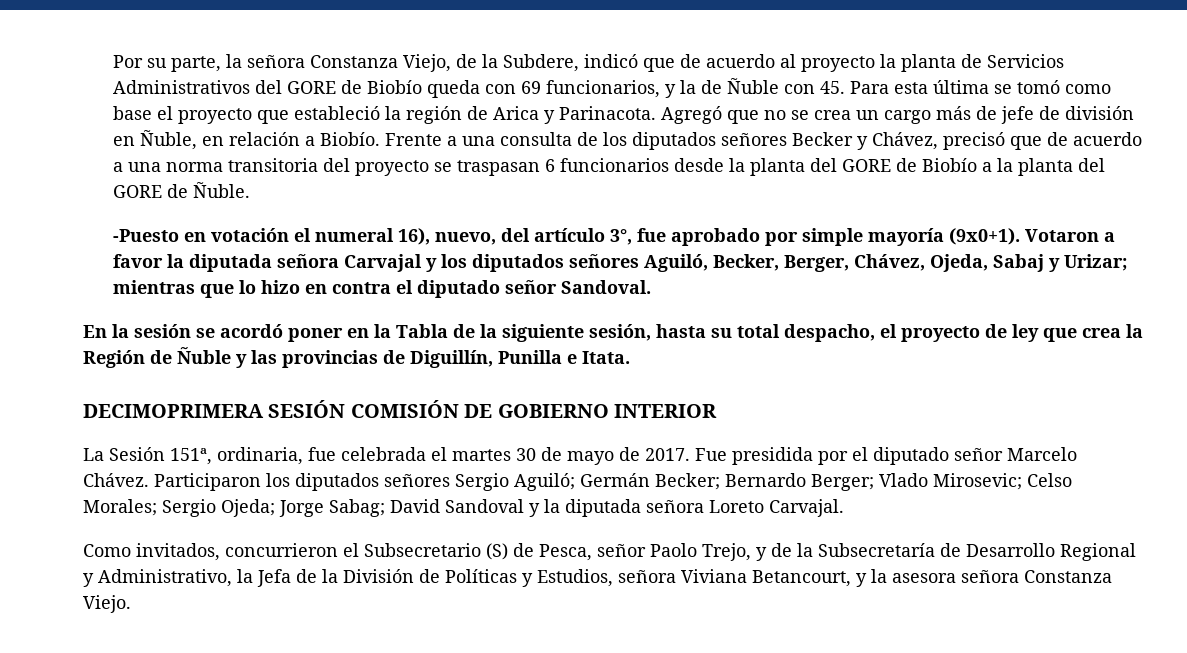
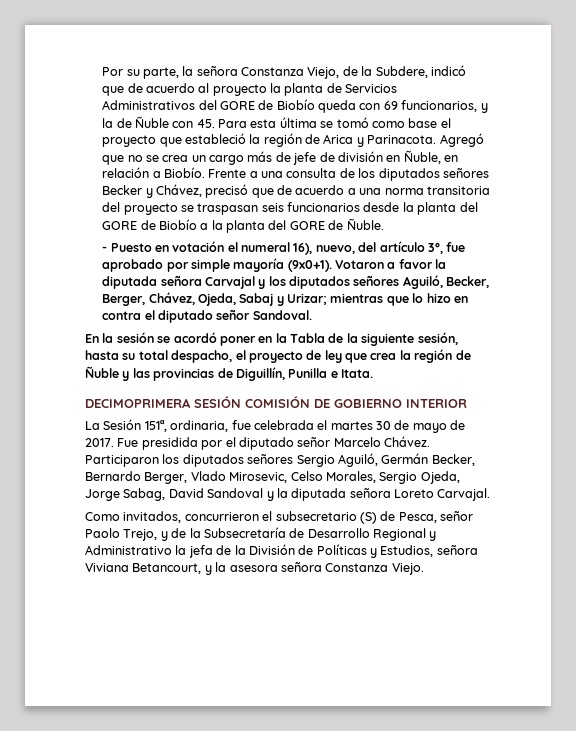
[544,159,555,172] 6 -> [261,203,284,212] seis
[112,229,179,242] -Puesto -> [102,243,152,252] - Puesto
[83,350,145,368] Región -> [414,349,453,363] región
[514,473,1072,491] [83,499,385,517] Aguiló; Germán Becker; Bernardo Berger; Vlado Mirosevic; Celso Morales; Sergio Ojeda; Jorge Sabag; -> [337,453,475,467] [85,471,460,484] [85,488,166,501] Aguiló, Germán Becker, Bernardo Berger, Vlado Mirosevic, Celso Morales, Sergio Ojeda, Jorge Sabag,
[364,543,481,557] Subsecretario -> [275,511,357,521] subsecretario
[98,569,291,587] Administrativo, la Jefa -> [85,545,213,558] Administrativo la jefa

